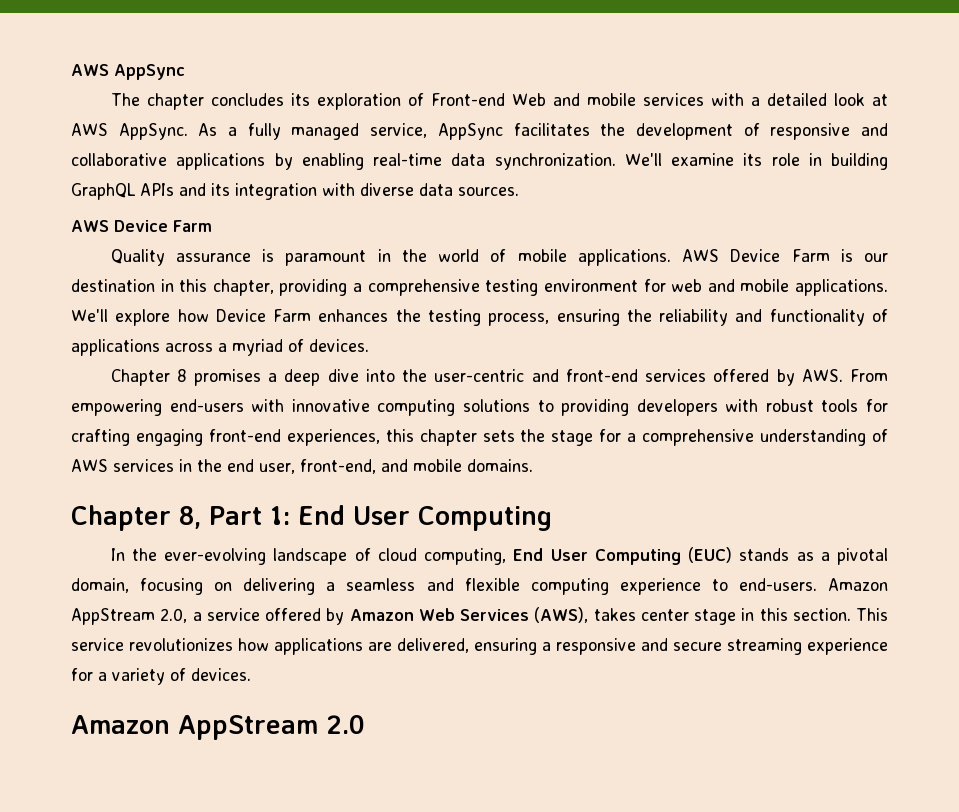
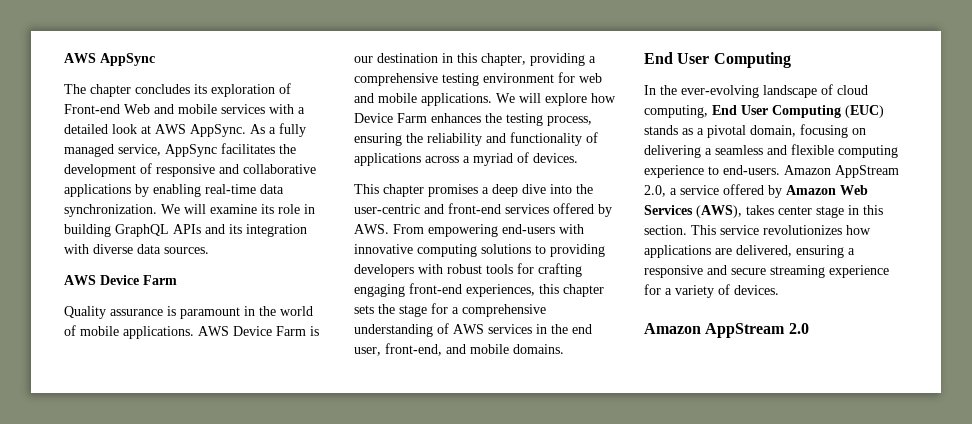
[624,153,662,166] We'll -> [161,204,206,214] We will
[71,309,108,322] We'll -> [496,93,541,103] We will
[110,369,187,386] Chapter 8 -> [354,184,424,197] This chapter
[71,505,290,531] Chapter 8, Part 1: -> (564, 349) none

